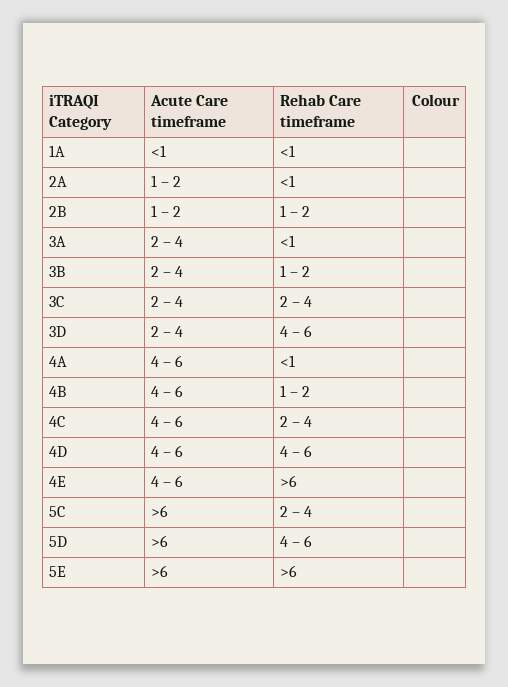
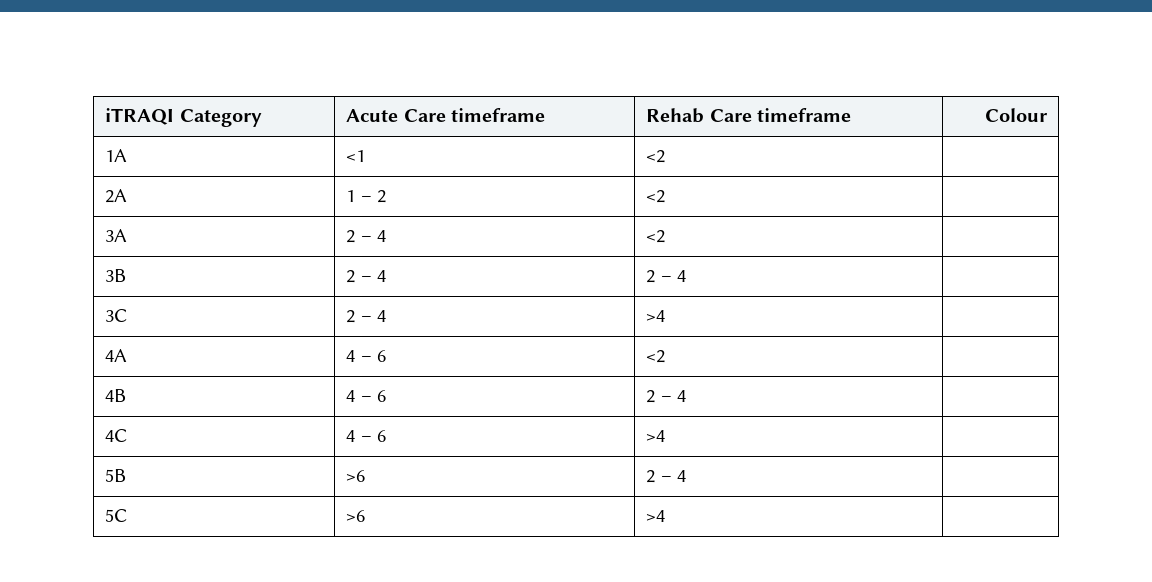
[279,145,295,157] <1 -> [646,150,666,163] <2
[279,175,295,187] [48,206,66,217] [150,205,181,217] [279,205,310,217] <1 | // 2B | 1 – 2 | 1 – 2 -> [646,190,666,203] <2
[279,235,295,247] <1 -> [646,230,666,243] <2
[279,265,310,277] [48,296,64,307] [150,296,183,307] [279,296,312,307] [48,326,66,337] [150,326,183,337] [279,325,312,337] | 1 – 2 | // 3C | 2 – 4 | 2 – 4 | // 3D | 2 – 4 | 4 – 6 -> [646,270,687,283] [105,309,129,322] [346,310,387,323] [646,310,666,322] | 2 – 4 | // 3C | 2 – 4 | >4
[279,355,295,367] <1 -> [646,350,666,363] <2
[279,385,310,397] [48,416,65,427] [150,415,183,427] [279,416,312,427] [48,446,67,457] [150,445,183,457] [279,445,312,457] [48,476,66,487] [150,475,183,487] [279,475,297,487] [48,506,65,517] | 1 – 2 | // 4C | 4 – 6 | 2 – 4 | // 4D | 4 – 6 | 4 – 6 | // 4E | 4 – 6 | >6 | // 5C -> [646,390,687,403] [105,429,129,442] [346,430,387,442] [646,430,666,442] [105,469,127,482] | 2 – 4 | // 4C | 4 – 6 | >4 | // 5B
[48,536,67,547] [150,535,168,547] [279,535,312,547] [48,566,66,577] [150,565,168,577] [279,565,297,577] 5D | >6 | 4 – 6 | // 5E | >6 | >6 -> [105,509,129,522] [346,510,366,522] [646,510,666,522] 5C | >6 | >4

